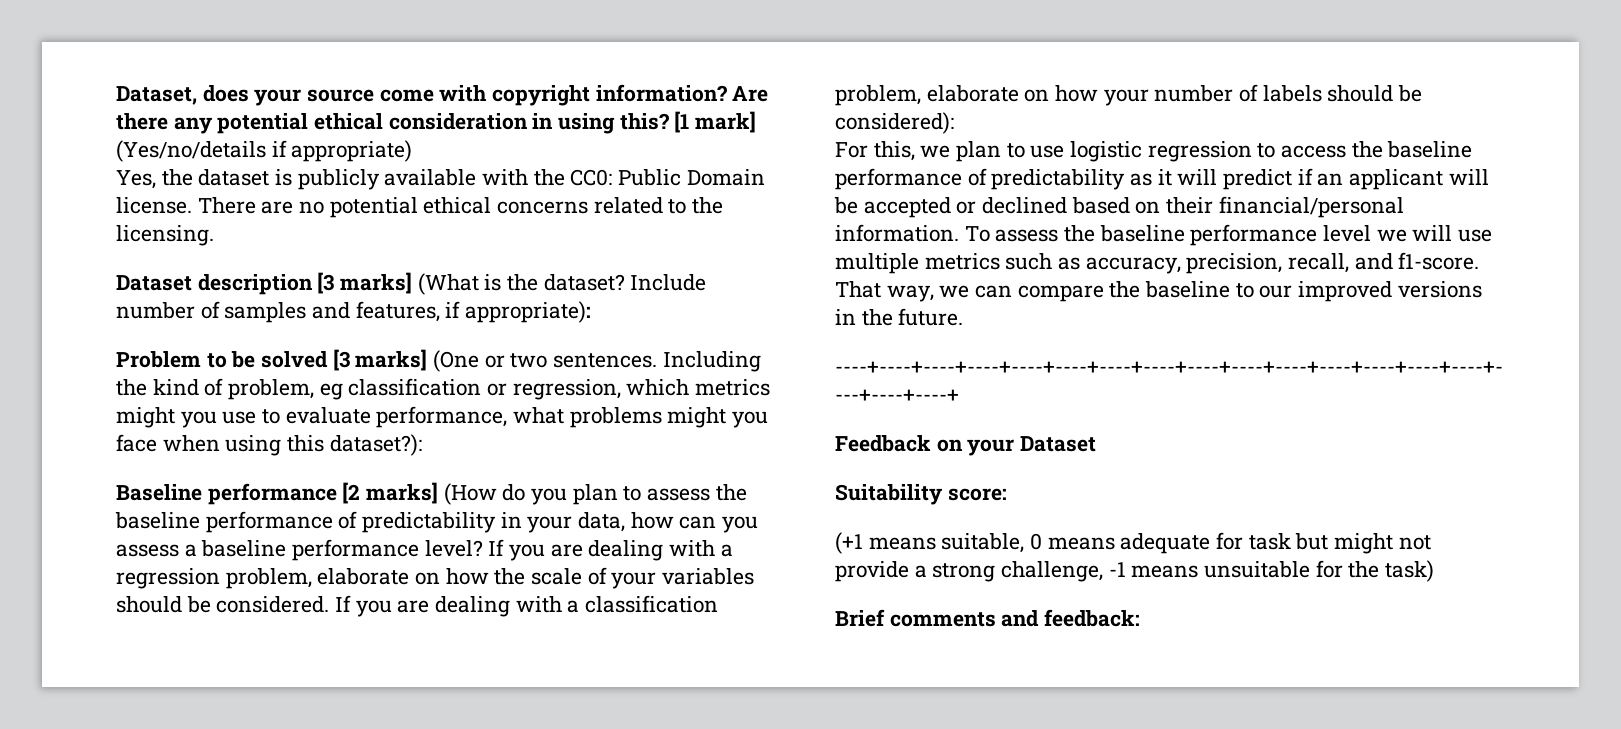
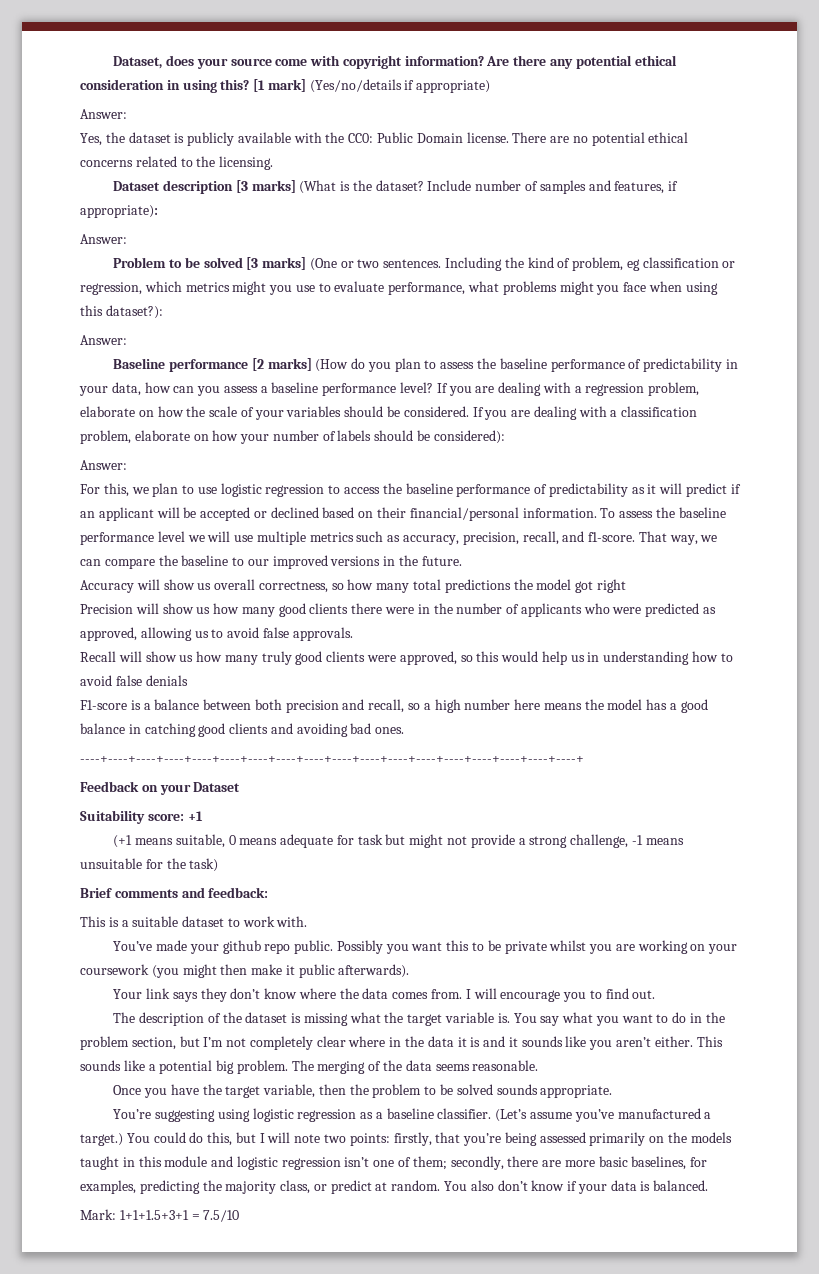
(413, 151) none -> [80,109,127,119] // Answer:
(592, 312) none -> [80,234,127,244] // Answer:
(422, 445) none -> [80,335,127,345] // Answer:
(954, 123) none -> [80,460,127,470] // Answer:
(964, 317) none -> [80,579,626,593] [80,603,717,617] [80,627,353,641] [80,651,733,665] [80,675,188,686] [80,699,708,713] [80,723,405,737] // Accuracy will show us overall correctness, so how many total predictions the model got right // Precision will show us how many good clients there were in the number of applicants who were predicted as approved, allowing us to avoid false approvals. // Recall will show us how many truly good clients were approved, so this would help us in understanding how to avoid false denials // F1-score is a balance between both precision and recall, so a high number here means the model has a good balance in catching good clients and avoiding bad ones.
(1007, 494) none -> [187,811,203,821] +1
(1141, 618) none -> [80,916,308,927] [113,940,738,954] [80,964,410,978] [113,988,656,1002] [113,1012,725,1026] [80,1036,723,1050] [80,1060,539,1074] [113,1084,613,1098] [113,1108,712,1122] [80,1132,732,1146] [80,1156,708,1170] [80,1180,709,1194] [80,1209,240,1222] // This is a suitable dataset to work with. // You’ve made your github repo public. Possibly you want this to be private whilst you are working on your coursework (you might then make it public afterwards). // Your link says they don’t know where the data comes from. I will encourage you to find out. // The description of the dataset is missing what the target variable is. You say what you want to do in the problem section, but I’m not completely clear where in the data it is and it sounds like you aren’t either. This sounds like a potential big problem. The merging of the data seems reasonable. // Once you have the target variable, then the problem to be solved sounds appropriate. // You’re suggesting using logistic regression as a baseline classifier. (Let’s assume you’ve manufactured a target.) You could do this, but I will note two points: firstly, that you’re being assessed primarily on the models taught in this module and logistic regression isn’t one of them; secondly, there are more basic baselines, for examples, predicting the majority class, or predict at random. You also don’t know if your data is balanced. // Mark: 1+1+1.5+3+1 = 7.5/10

